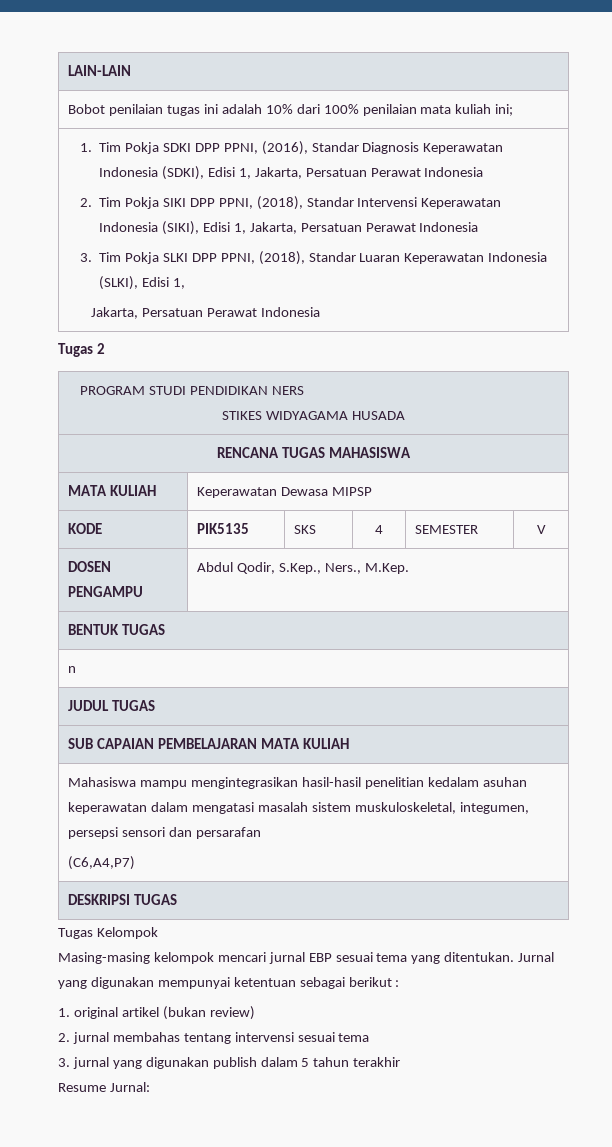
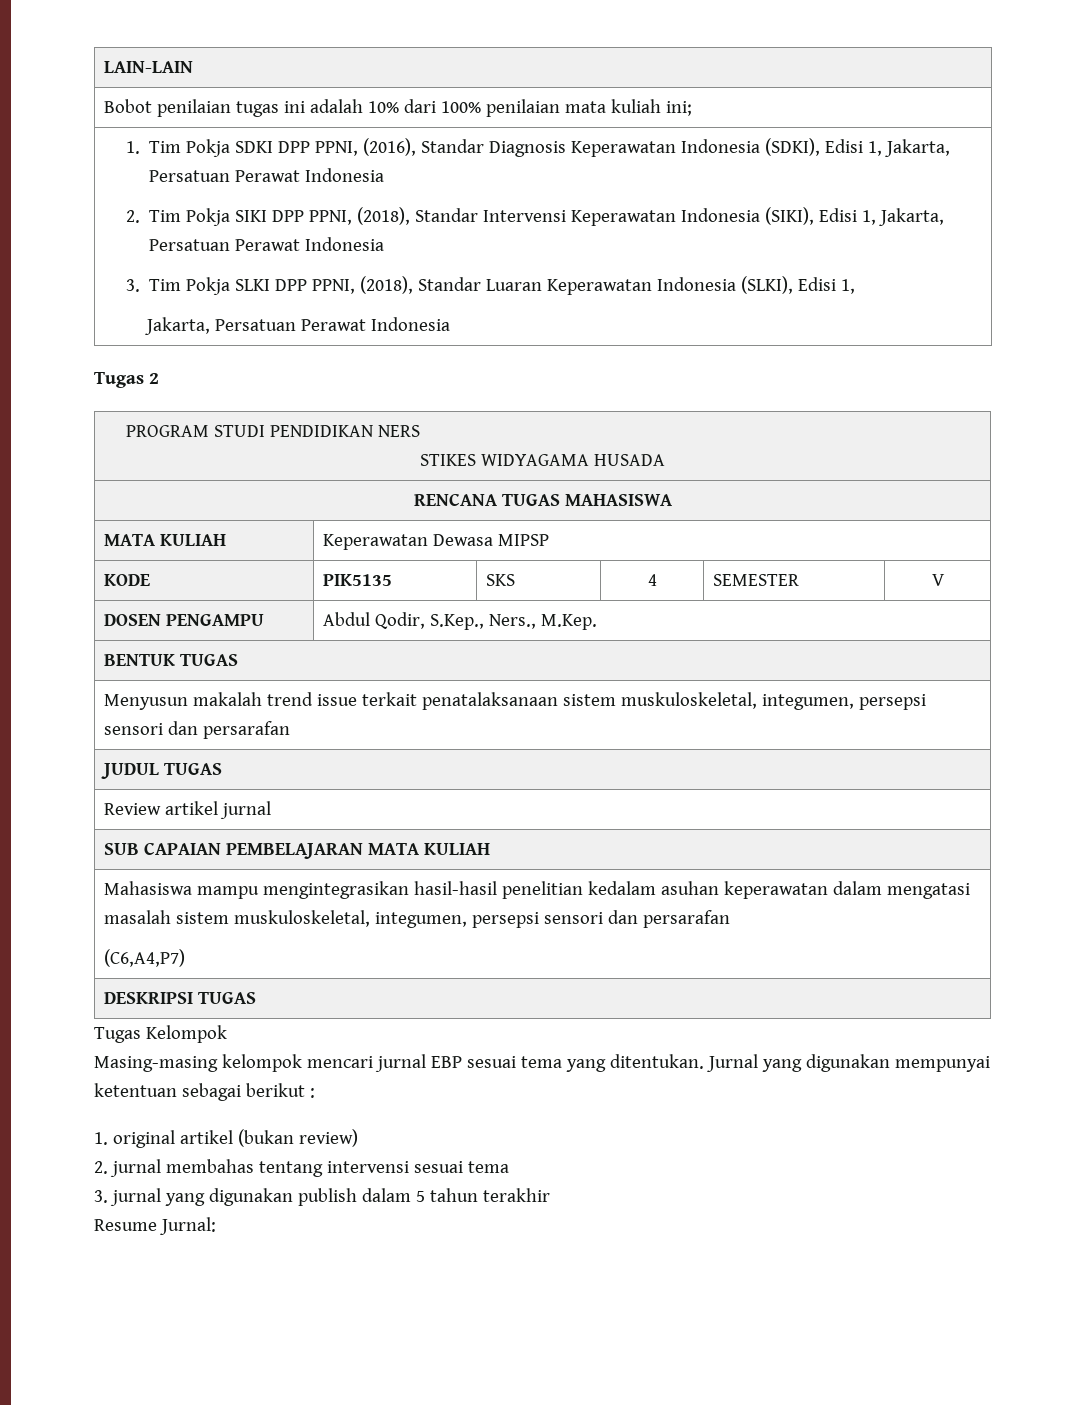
[68,666,77,673] n -> [104,692,926,710] [104,721,290,739] Menyusun makalah trend issue terkait penatalaksanaan sistem muskuloskeletal, integumen, persepsi sensori dan persarafan
(156, 705) none -> [104,801,271,819] // Review artikel jurnal

